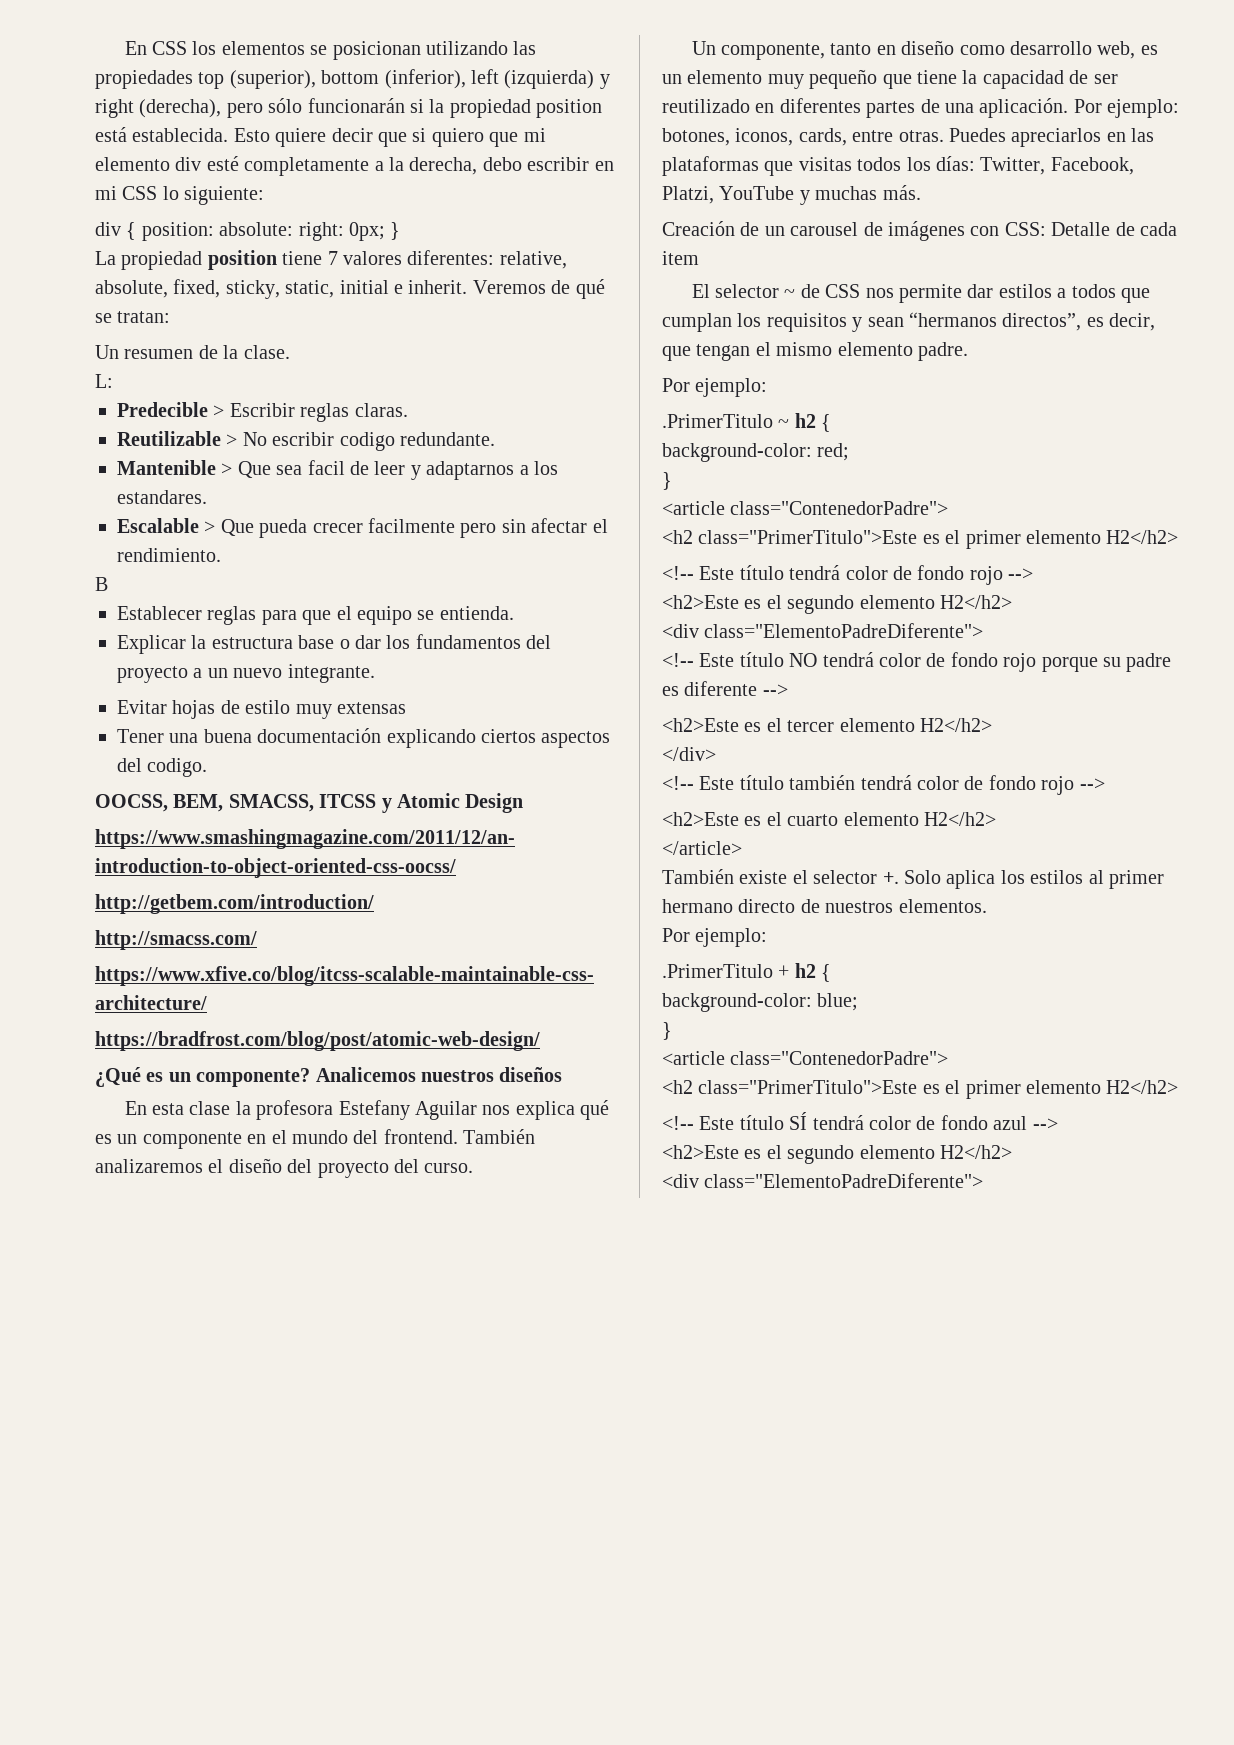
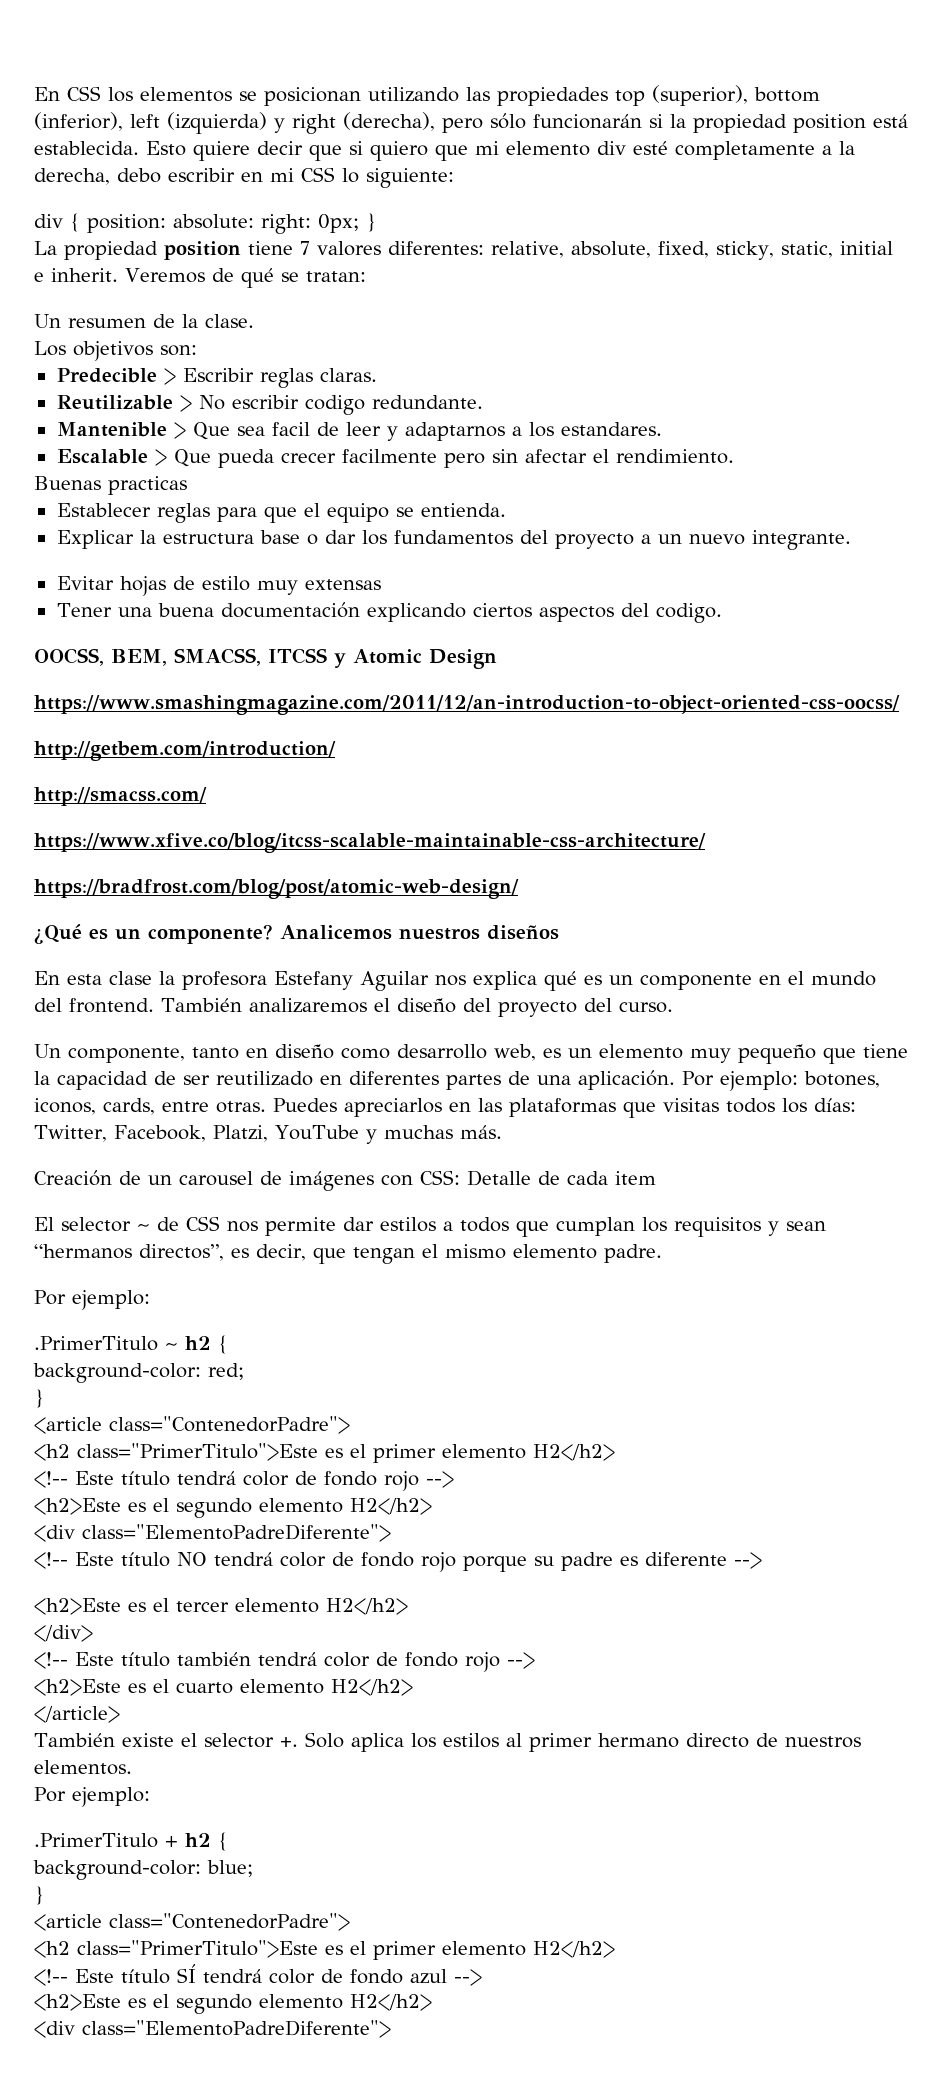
[95,374,113,388] L: -> [34,341,197,361] Los objetivos son:
[95,577,108,591] B -> [34,476,187,495] Buenas practicas

